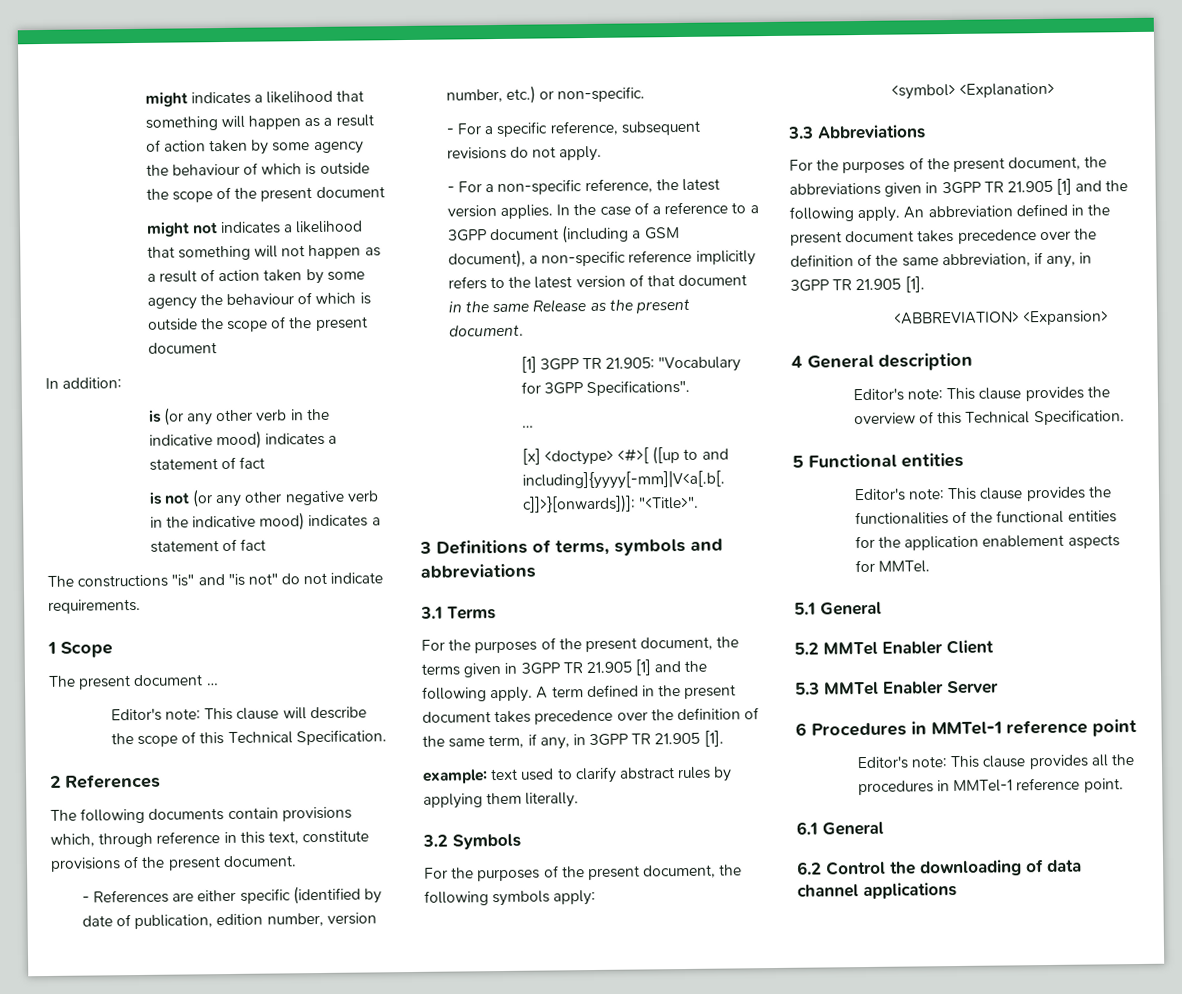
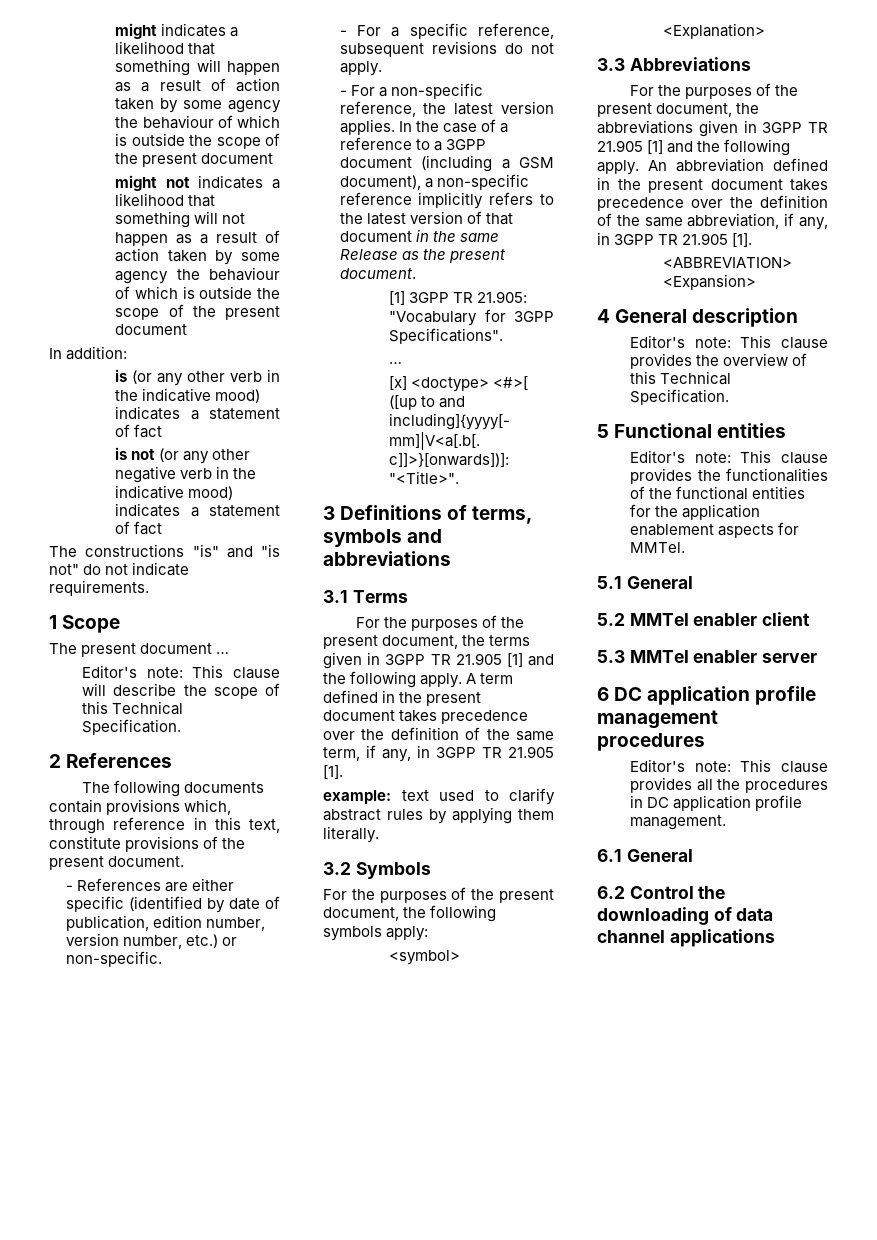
[882,639,994,655] Enabler Client -> [693,612,811,626] enabler client
[883,680,999,695] Enabler Server -> [693,650,818,663] enabler server
[811,719,1137,737] Procedures in MMTel-1 reference point -> [614,686,817,705] [597,710,718,729] [597,733,705,751] DC application profile management procedures
[953,777,1124,793] MMTel-1 reference point. -> [647,795,803,811] [630,815,727,830] DC application profile management.

